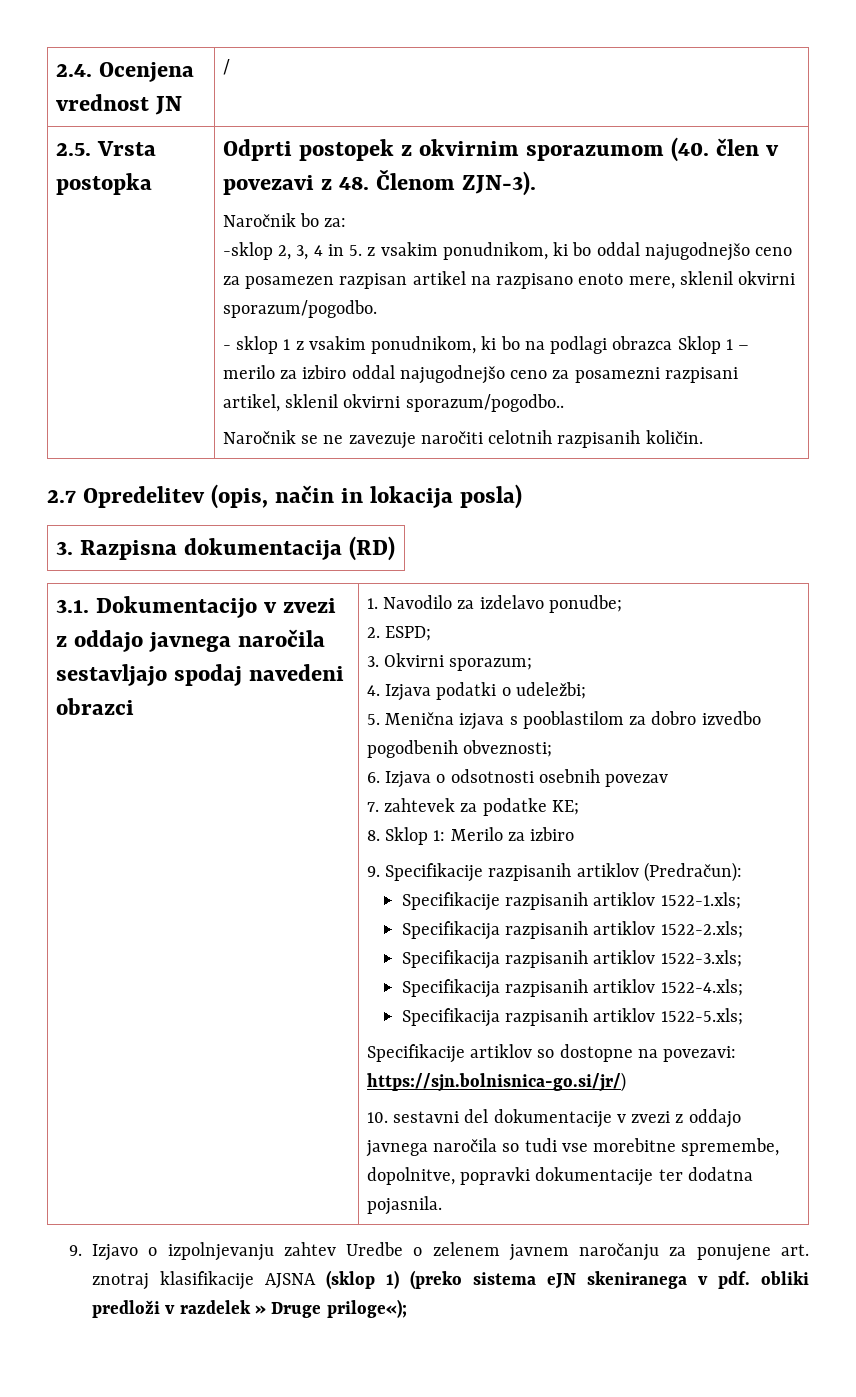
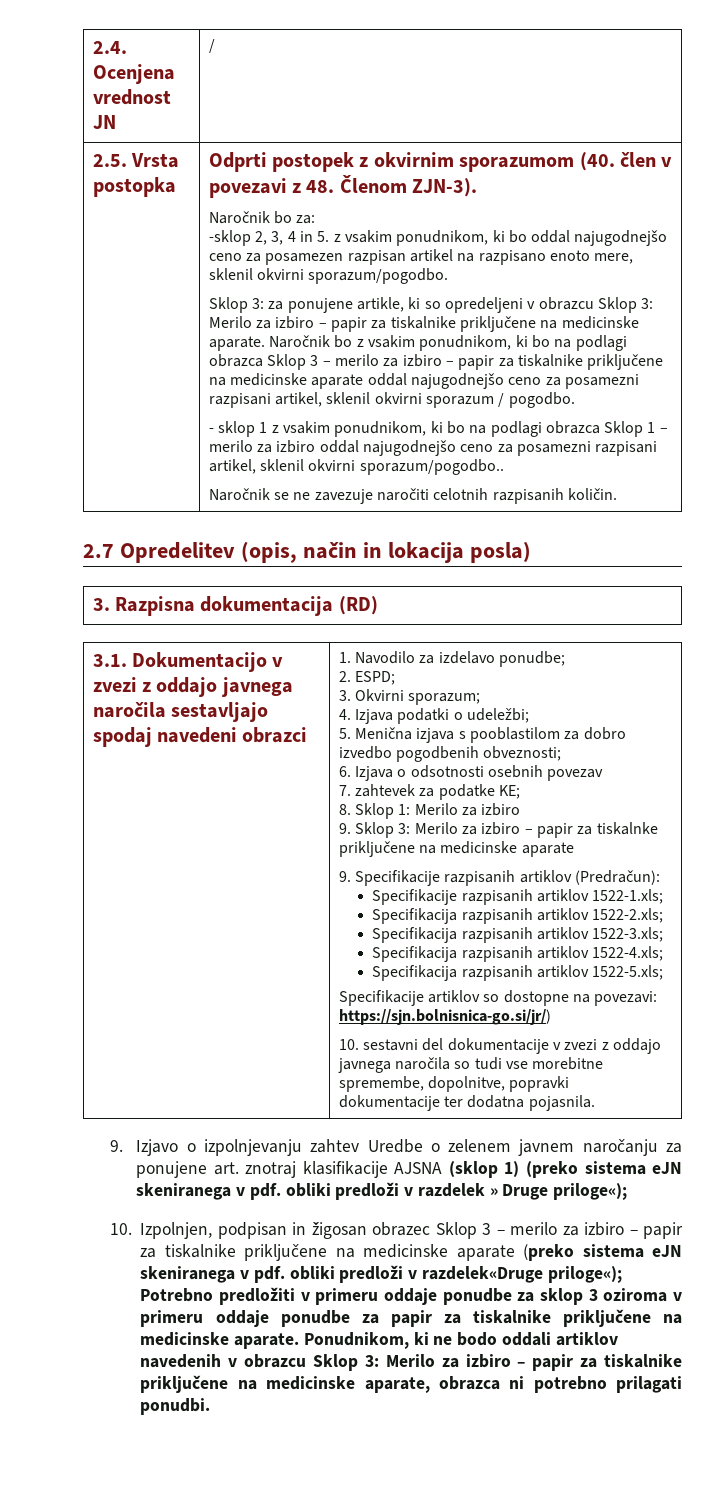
(377, 309) none -> [208,297,654,313] [208,316,639,332] [208,335,627,351] [208,354,664,370] [208,373,639,389] [208,392,575,408] // Sklop 3: za ponujene artikle, ki so opredeljeni v obrazcu Sklop 3: Merilo za izbiro – papir za tiskalnike priključene na medicinske aparate. Naročnik bo z vsakim ponudnikom, ki bo na podlagi obrazca Sklop 3 – merilo za izbiro – papir za tiskalnike priključene na medicinske aparate oddal najugodnejšo ceno za posamezni razpisani artikel, sklenil okvirni sporazum / pogodbo.
(575, 834) none -> [338,822,658,838] [338,841,574,857] // 9. Sklop 3: Merilo za izbiro – papir za tiskalnke priključene na medicinske aparate
(407, 1308) none -> [109,1222,683,1239] [140,1244,683,1261] [140,1265,622,1283] [140,1287,682,1305] [140,1309,683,1327] [140,1332,618,1349] [140,1354,683,1371] [140,1375,682,1393] [140,1398,211,1415] // 10. Izpolnjen, podpisan in žigosan obrazec Sklop 3 – merilo za izbiro – papir za tiskalnike priključene na medicinske aparate (preko sistema eJN skeniranega v pdf. obliki predloži v razdelek«Druge priloge«); Potrebno predložiti v primeru oddaje ponudbe za sklop 3 oziroma v primeru oddaje ponudbe za papir za tiskalnike priključene na medicinske aparate. Ponudnikom, ki ne bodo oddali artiklov navedenih v obrazcu Sklop 3: Merilo za izbiro – papir za tiskalnike priključene na medicinske aparate, obrazca ni potrebno prilagati ponudbi.

